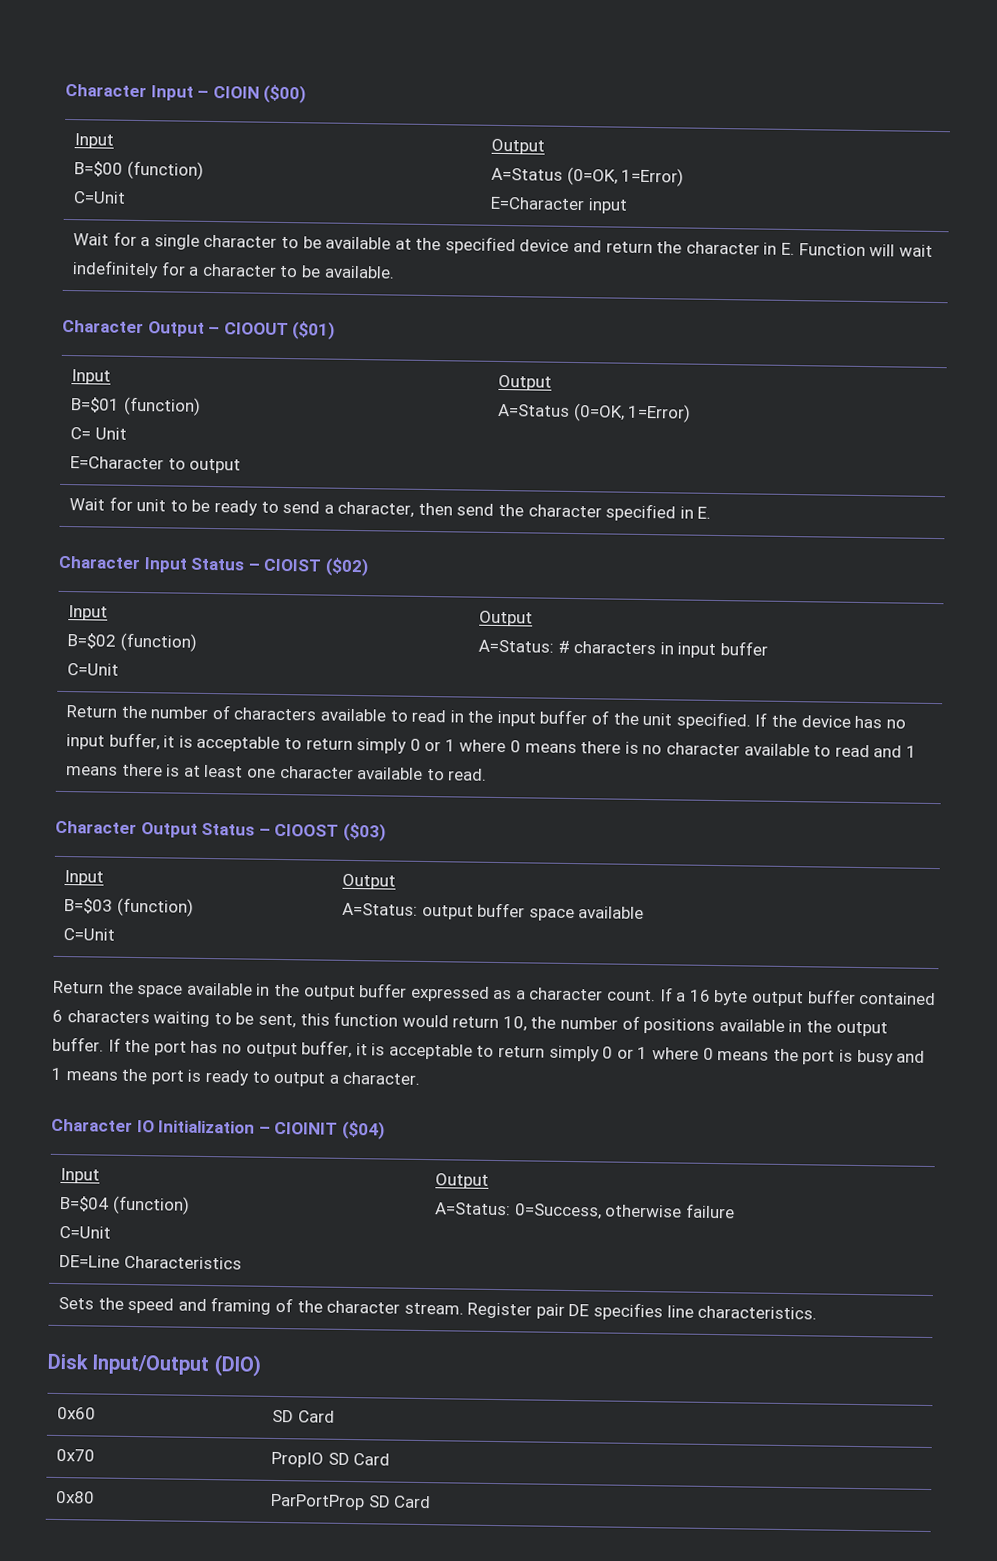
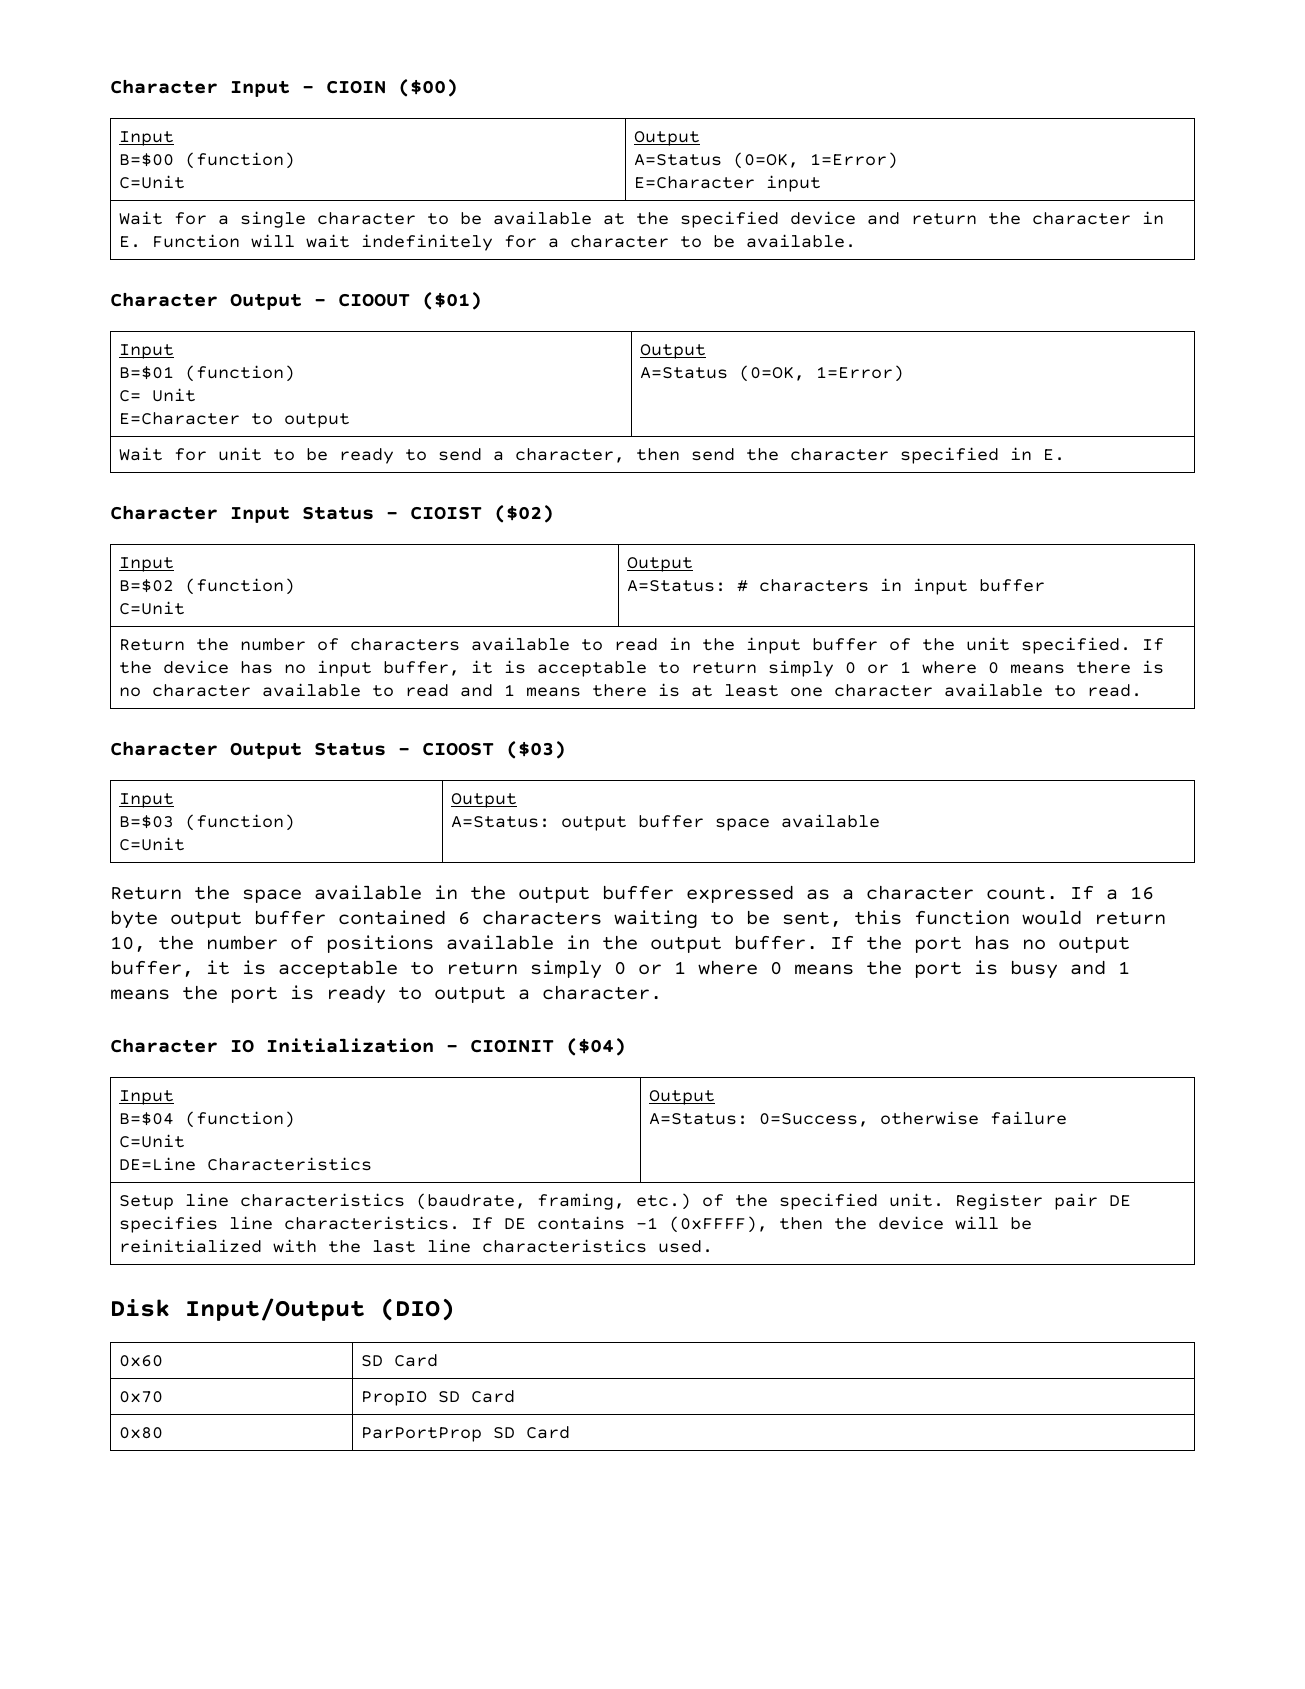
[57,1296,464,1315] Sets the speed and framing of the character stream. -> [119,1193,945,1210] Setup line characteristics (baudrate, framing, etc.) of the specified unit.
(818, 1312) none -> [471,1216,1033,1233] [119,1239,714,1253] If DE contains -1 (0xFFFF), then the device will be reinitialized with the last line characteristics used.

